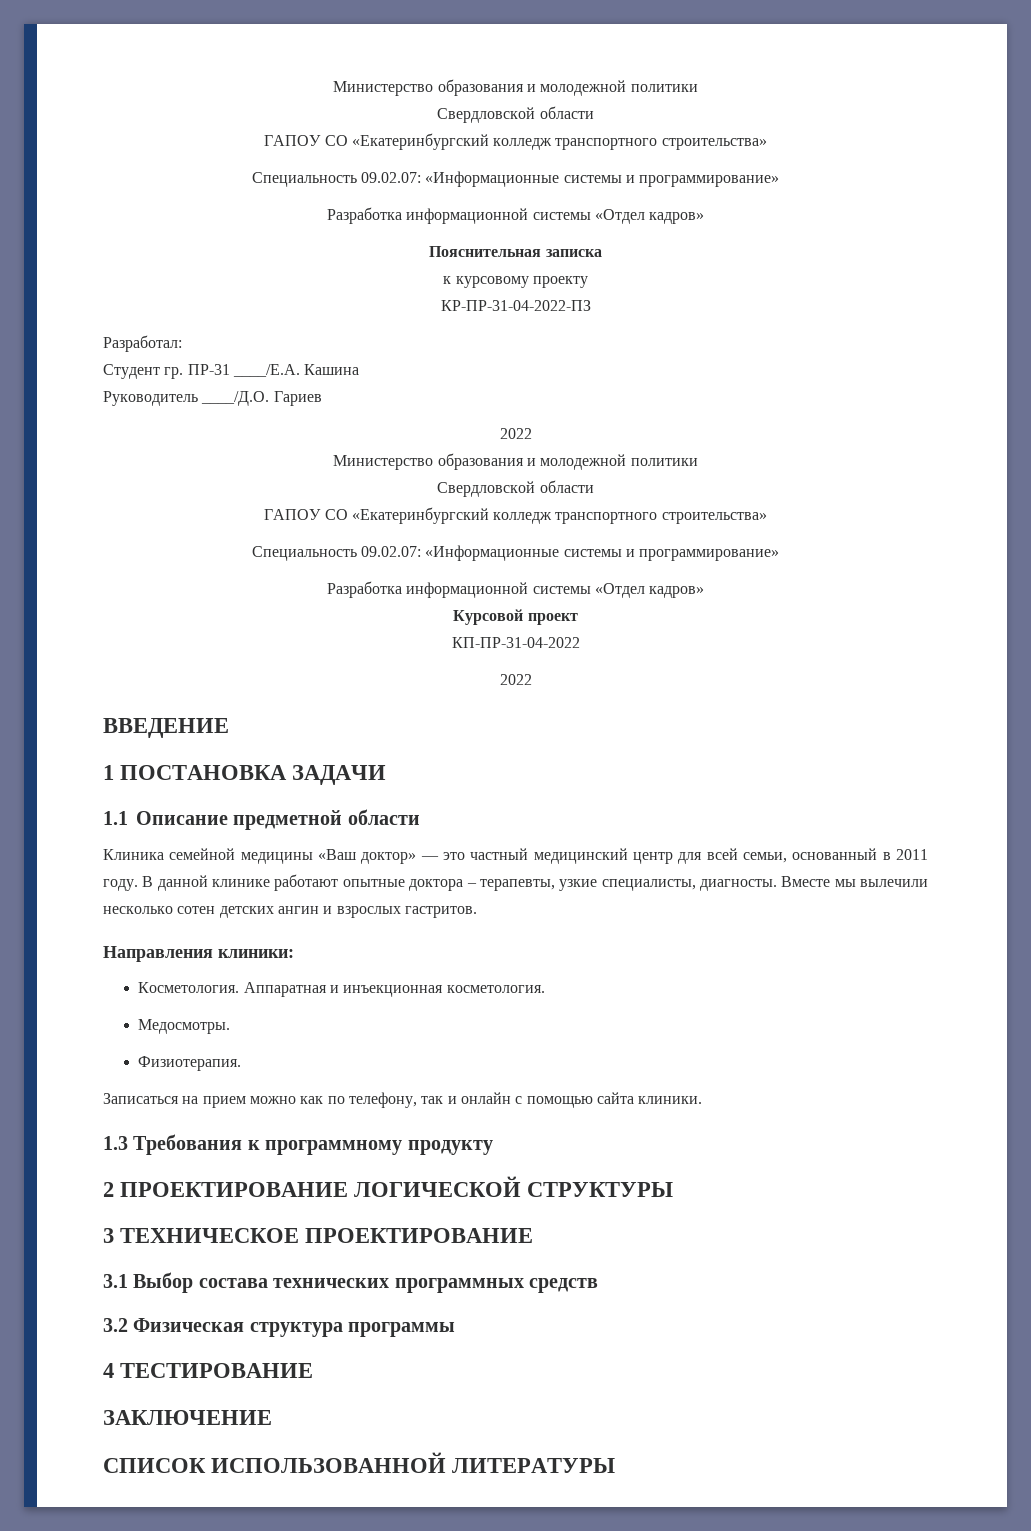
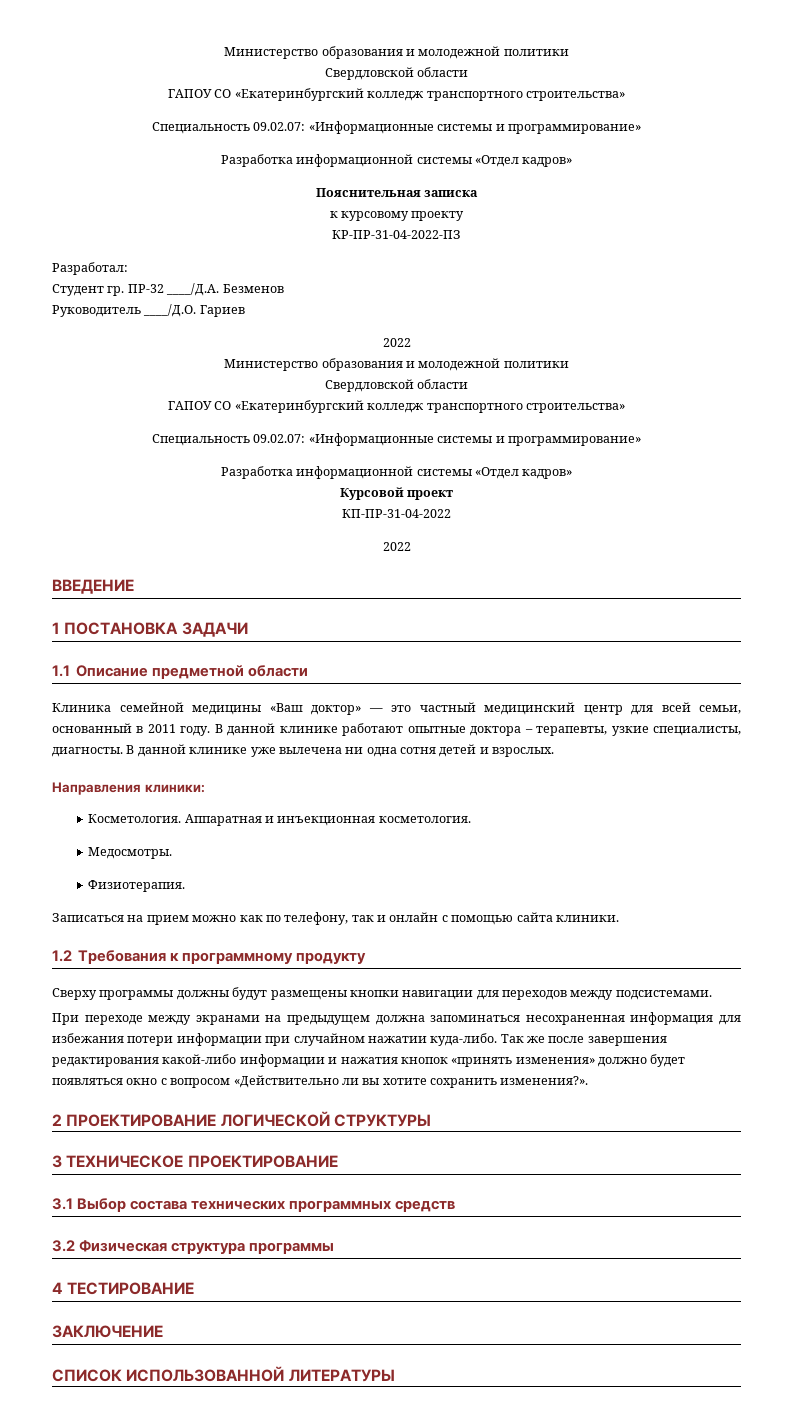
[187,364,360,377] ПР-31 ____/Е.А. Кашина -> [127,283,284,296] ПР-32 ____/Д.А. Безменов
[781,876,928,887] [103,906,477,918] Вместе мы вылечили несколько сотен детских ангин и взрослых гастритов. -> [126,744,555,757] В данной клинике уже вылечена ни одна сотня детей и взрослых.
[103,1136,128,1150] 1.3 -> [52,950,72,962] 1.2
(493, 1147) none -> [52,987,712,1000] [52,1012,742,1025] [52,1033,667,1046] [52,1054,686,1067] [52,1075,589,1088] // Сверху программы должны будут размещены кнопки навигации для переходов между подсистемами. // При переходе между экранами на предыдущем должна запоминаться несохраненная информация для избежания потери информации при случайном нажатии куда-либо. Так же после завершения редактирования какой-либо информации и нажатия кнопок «принять изменения» должно будет появляться окно с вопросом «Действительно ли вы хотите сохранить изменения?».

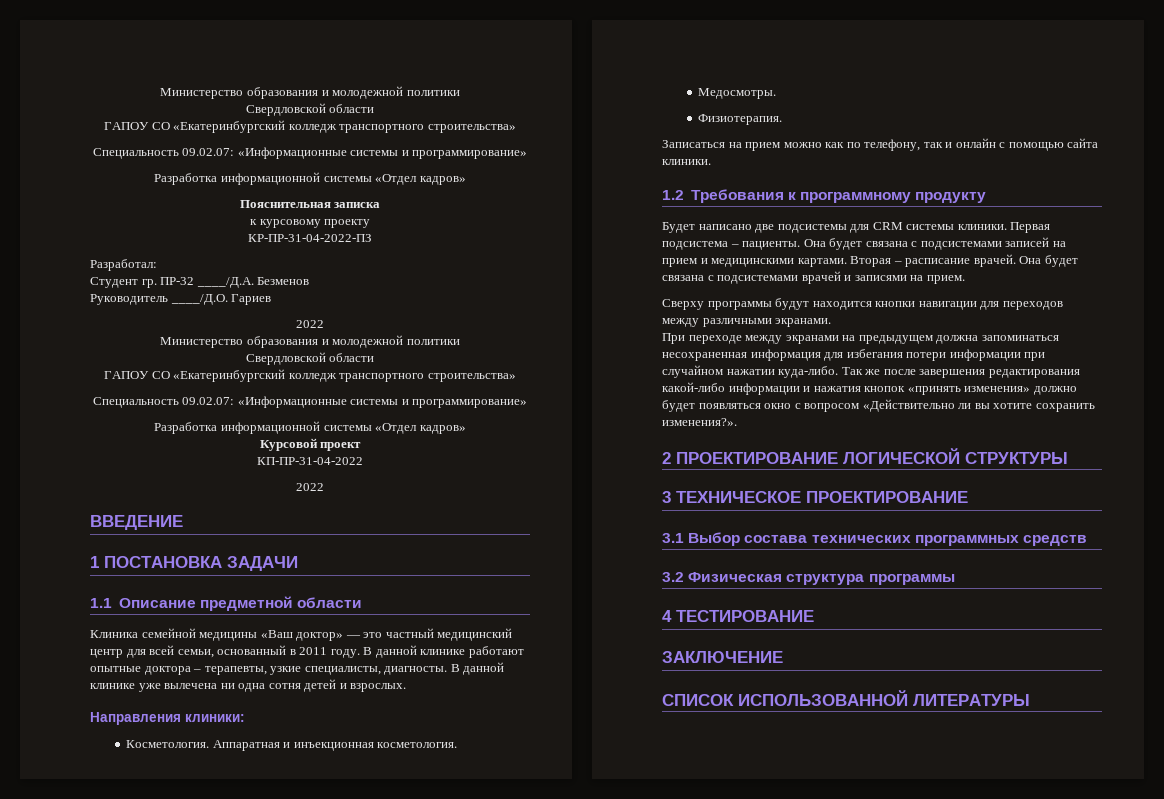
(367, 958) none -> [662,222,1051,233] [662,237,1066,250] [662,254,1078,267] [662,271,965,284] // Будет написано две подсистемы для CRM системы клиники. Первая подсистема – пациенты. Она будет связана с подсистемами записей на прием и медицинскими картами. Вторая – расписание врачей. Она будет связана с подсистемами врачей и записями на прием.
[176,987,347,1000] должны будут размещены -> [775,298,872,310] будут находится
[615,990,712,1000] подсистемами. -> [702,318,832,327] различными экранами.
[52,1033,124,1043] избежания -> [846,349,903,358] избегания

